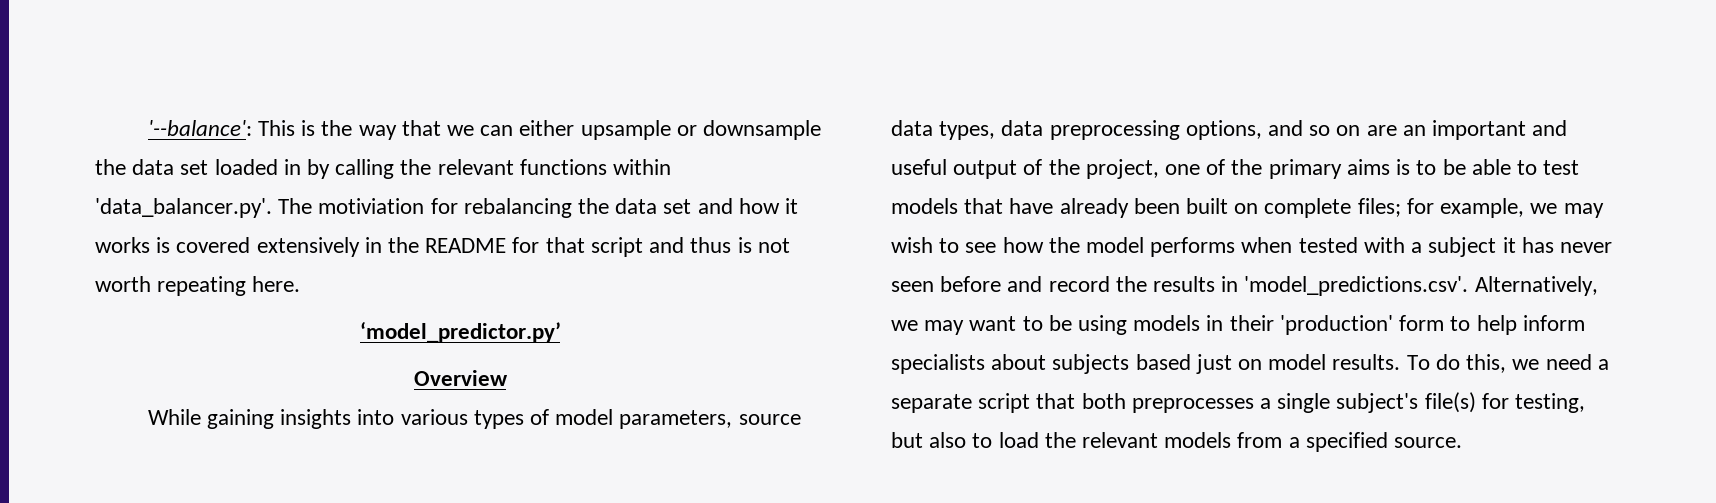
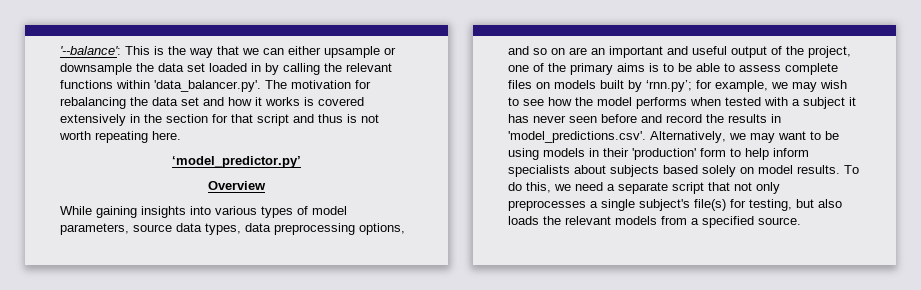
[318,198,425,214] motiviation -> [291,80,351,89] motivation
[425,238,507,253] README -> [166,114,208,123] section
[1543,160,1580,175] [891,198,1401,218] test models that have already been built on complete files; -> [739,63,838,75] [508,80,692,92] assess complete files on models built by ‘rnn.py’;
[1195,354,1232,374] just -> [702,165,736,177] solely
[1081,393,1126,409] both -> [734,182,780,194] not only
[972,432,1039,448] to load -> [508,216,539,225] loads

